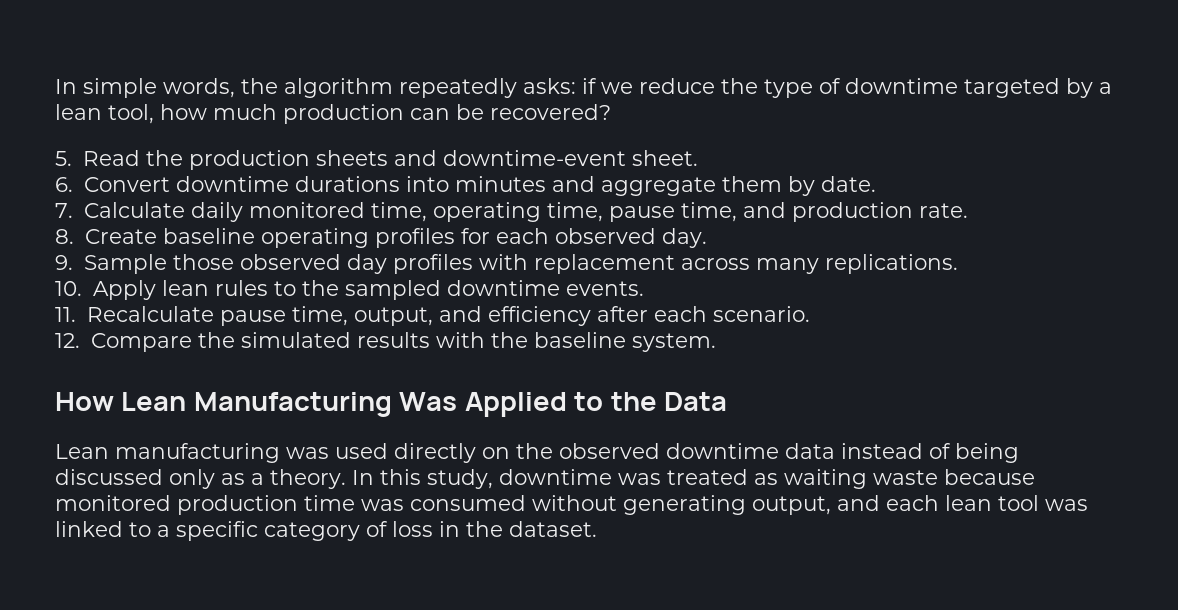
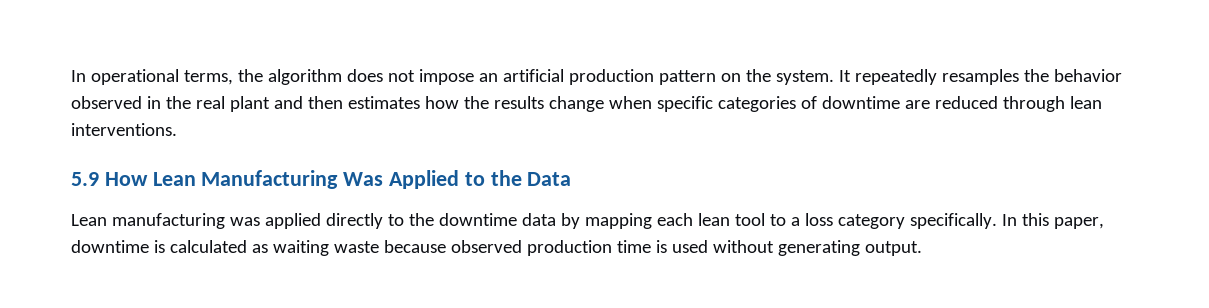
[55,78,1112,98] [55,104,611,124] [55,150,698,170] [55,176,876,196] [55,202,968,222] [55,228,707,248] [55,254,958,274] [55,280,644,300] [55,306,810,326] [55,332,716,352] In simple words, the algorithm repeatedly asks: if we reduce the type of downtime targeted by a lean tool, how much production can be recovered? // 5. Read the production sheets and downtime-event sheet. // 6. Convert downtime durations into minutes and aggregate them by date. // 7. Calculate daily monitored time, operating time, pause time, and production rate. // 8. Create baseline operating profiles for each observed day. // 9. Sample those observed day profiles with replacement across many replications. // 10. Apply lean rules to the sampled downtime events. // 11. Recalculate pause time, output, and efficiency after each scenario. // 12. Compare the simulated results with the baseline system. // -> [71,69,1122,85] [71,96,1102,112] [71,123,177,136] [71,172,99,186] In operational terms, the algorithm does not impose an artificial production pattern on the system. It repeatedly resamples the behavior observed in the real plant and then estimates how the results change when specific categories of downtime are reduced through lean interventions. // 5.9
[335,443,1019,463] [55,469,748,489] used directly on the observed downtime data instead of being discussed only as a theory. In this study, downtime was treated -> [264,213,1104,229] [71,240,247,253] applied directly to the downtime data by mapping each lean tool to a loss category specifically. In this paper, downtime is calculated
[55,495,171,511] monitored -> [450,240,522,253] observed
[361,495,1088,515] [55,521,597,541] was consumed without generating output, and each lean tool was linked to a specific category of loss in the dataset. -> [655,240,922,256] is used without generating output.

